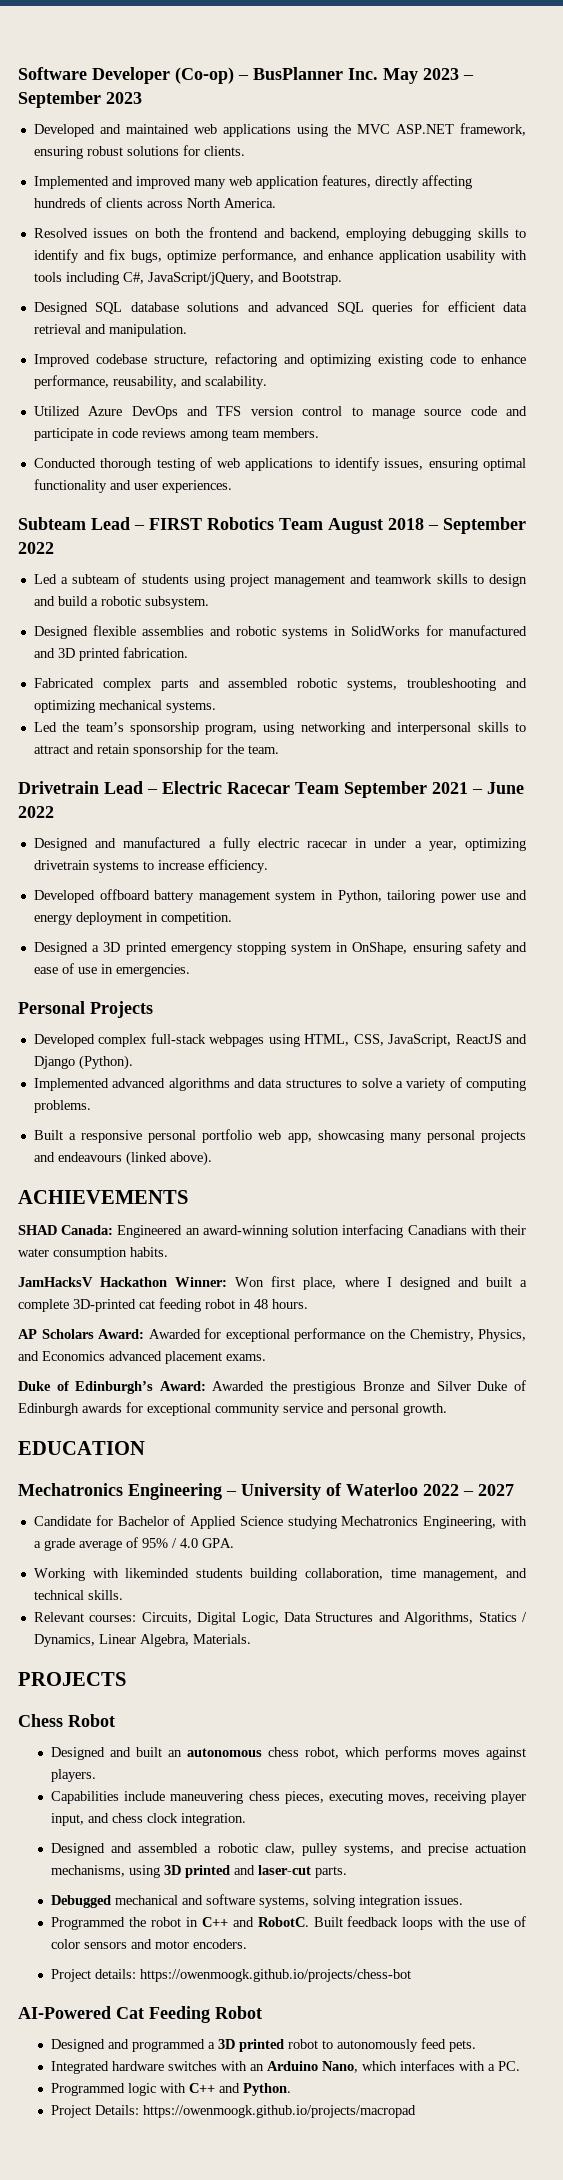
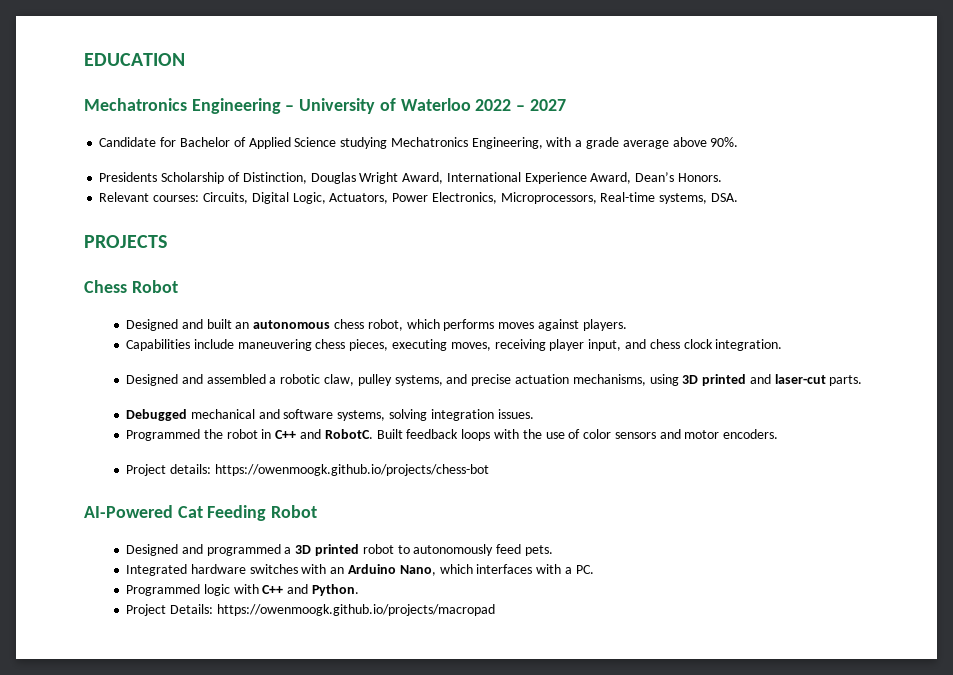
[18,67,474,84] [18,91,142,108] [33,123,526,137] [33,145,245,159] [33,175,472,189] [33,197,276,208] [33,227,526,241] [33,249,528,263] [33,272,342,285] [33,301,527,315] [33,324,187,337] [33,353,526,367] [33,375,267,389] [33,406,527,419] [33,428,319,441] [33,457,526,471] [33,479,232,493] [18,517,526,534] [18,542,54,554] [33,573,528,587] [33,596,209,609] [33,625,527,639] [33,647,188,661] [33,678,528,691] [33,700,216,713] [33,722,526,735] [33,743,279,757] [18,781,524,798] [18,806,54,818] [33,837,526,851] [33,859,268,873] [33,889,528,903] [33,912,232,925] [33,941,527,955] [33,963,190,977] [18,1001,153,1018] [33,1033,527,1047] [33,1055,133,1070] [33,1077,526,1091] [33,1100,91,1113] [33,1129,527,1143] [33,1151,212,1166] [18,1190,188,1204] [18,1224,526,1238] [18,1247,168,1260] [18,1276,527,1290] [18,1298,308,1312] [18,1328,526,1342] [18,1351,266,1364] [18,1380,526,1394] [18,1402,447,1416] Software Developer (Co-op) – BusPlanner Inc. May 2023 – September 2023 // Developed and maintained web applications using the MVC ASP.NET framework, ensuring robust solutions for clients. // Implemented and improved many web application features, directly affecting hundreds of clients across North America. // Resolved issues on both the frontend and backend, employing debugging skills to identify and fix bugs, optimize performance, and enhance application usability with tools including C#, JavaScript/jQuery, and Bootstrap. // Designed SQL database solutions and advanced SQL queries for efficient data retrieval and manipulation. // Improved codebase structure, refactoring and optimizing existing code to enhance performance, reusability, and scalability. // Utilized Azure DevOps and TFS version control to manage source code and participate in code reviews among team members. // Conducted thorough testing of web applications to identify issues, ensuring optimal functionality and user experiences. // Subteam Lead – FIRST Robotics Team August 2018 – September 2022 // Led a subteam of students using project management and teamwork skills to design and build a robotic subsystem. // Designed flexible assemblies and robotic systems in SolidWorks for manufactured and 3D printed fabrication. // Fabricated complex parts and assembled robotic systems, troubleshooting and optimizing mechanical systems. // Led the team’s sponsorship program, using networking and interpersonal skills to attract and retain sponsorship for the team. // Drivetrain Lead – Electric Racecar Team September 2021 – June 2022 // Designed and manufactured a fully electric racecar in under a year, optimizing drivetrain systems to increase efficiency. // Developed offboard battery management system in Python, tailoring power use and energy deployment in competition. // Designed a 3D printed emergency stopping system in OnShape, ensuring safety and ease of use in emergencies. // Personal Projects // Developed complex full-stack webpages using HTML, CSS, JavaScript, ReactJS and Django (Python). // Implemented advanced algorithms and data structures to solve a variety of computing problems. // Built a responsive personal portfolio web app, showcasing many personal projects and endeavours (linked above). // ACHIEVEMENTS // SHAD Canada: Engineered an award-winning solution interfacing Canadians with their water consumption habits. // JamHacksV Hackathon Winner: Won first place, where I designed and built a complete 3D-printed cat feeding robot in 48 hours. // AP Scholars Award: Awarded for exceptional performance on the Chemistry, Physics, and Economics advanced placement exams. // Duke of Edinburgh’s Award: Awarded the prestigious Bronze and Silver Duke of Edinburgh awards for exceptional community service and personal growth. // -> (84, 59) none
[125,1537,234,1548] [33,1568,528,1581] [33,1590,123,1600] of 95% / 4.0 GPA. // Working with likeminded students building collaboration, time management, and technical skills. -> [672,137,739,147] [99,172,722,184] above 90%. // Presidents Scholarship of Distinction, Douglas Wright Award, International Experience Award, Dean’s Honors.
[283,1612,527,1625] [33,1634,251,1647] Data Structures and Algorithms, Statics / Dynamics, Linear Algebra, Materials. -> [329,192,738,204] Actuators, Power Electronics, Microprocessors, Real-time systems, DSA.

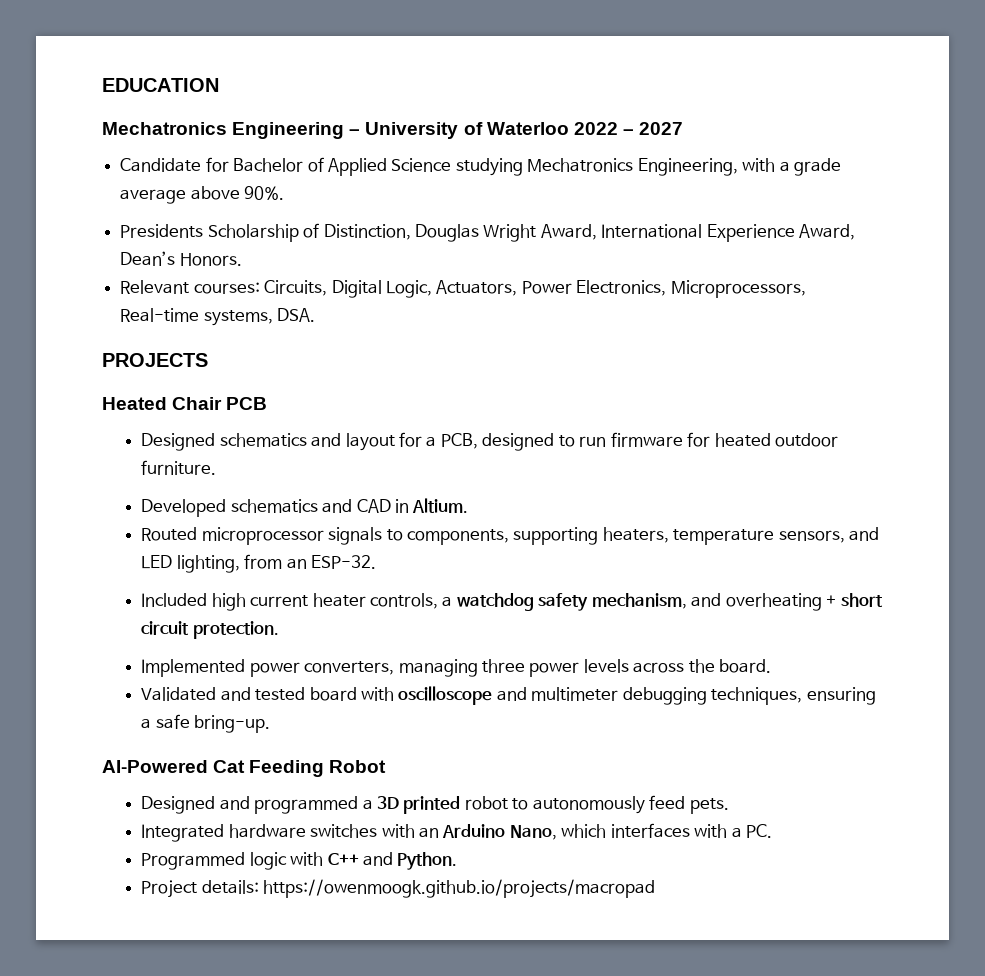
[84,280,178,293] [126,319,627,331] [126,339,783,351] [126,374,863,386] [126,409,534,421] [126,429,779,441] [126,464,489,476] Chess Robot // Designed and built an autonomous chess robot, which performs moves against players. // Capabilities include maneuvering chess pieces, executing moves, receiving player input, and chess clock integration. // Designed and assembled a robotic claw, pulley systems, and precise actuation mechanisms, using 3D printed and laser-cut parts. // Debugged mechanical and software systems, solving integration issues. // Programmed the robot in C++ and RobotC. Built feedback loops with the use of color sensors and motor encoders. // Project details: https://owenmoogk.github.io/projects/chess-bot -> [102,397,268,410] [141,432,839,451] [141,460,217,475] [141,498,469,517] [141,527,880,545] [141,554,376,573] [141,593,883,611] [141,621,279,639] [141,659,772,677] [141,686,876,705] [141,714,271,733] Heated Chair PCB // Designed schematics and layout for a PCB, designed to run firmware for heated outdoor furniture. // Developed schematics and CAD in Altium. // Routed microprocessor signals to components, supporting heaters, temperature sensors, and LED lighting, from an ESP-32. // Included high current heater controls, a watchdog safety mechanism, and overheating + short circuit protection. // Implemented power converters, managing three power levels across the board. // Validated and tested board with oscilloscope and multimeter debugging techniques, ensuring a safe bring-up.
[169,604,213,614] Details: -> [201,880,259,894] details:

